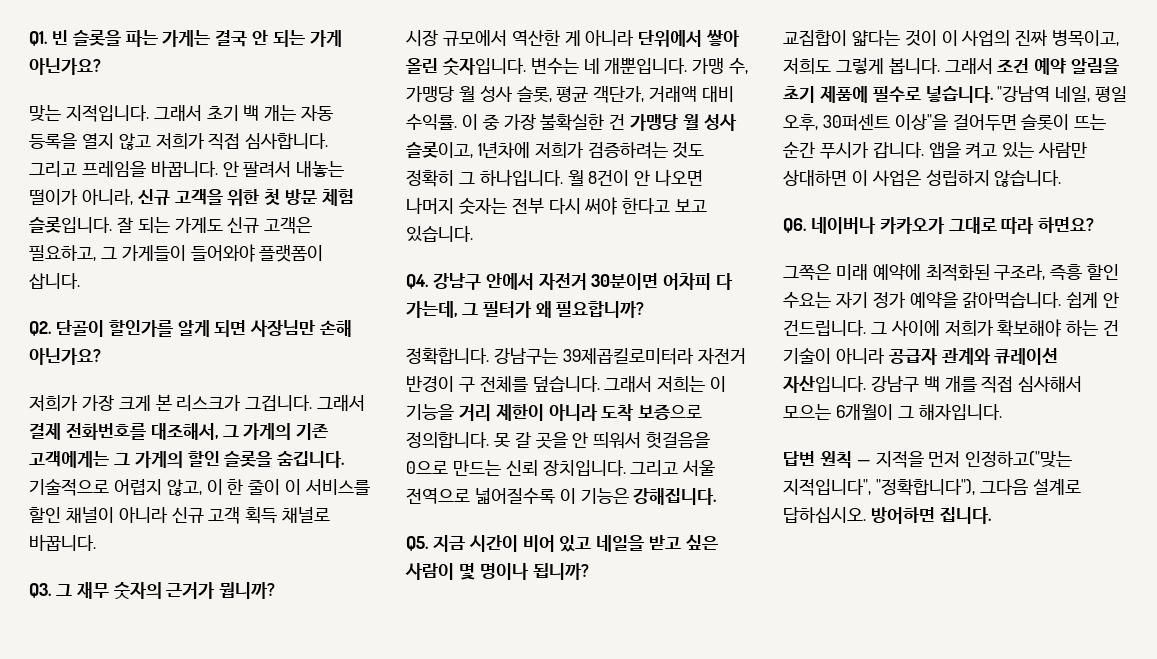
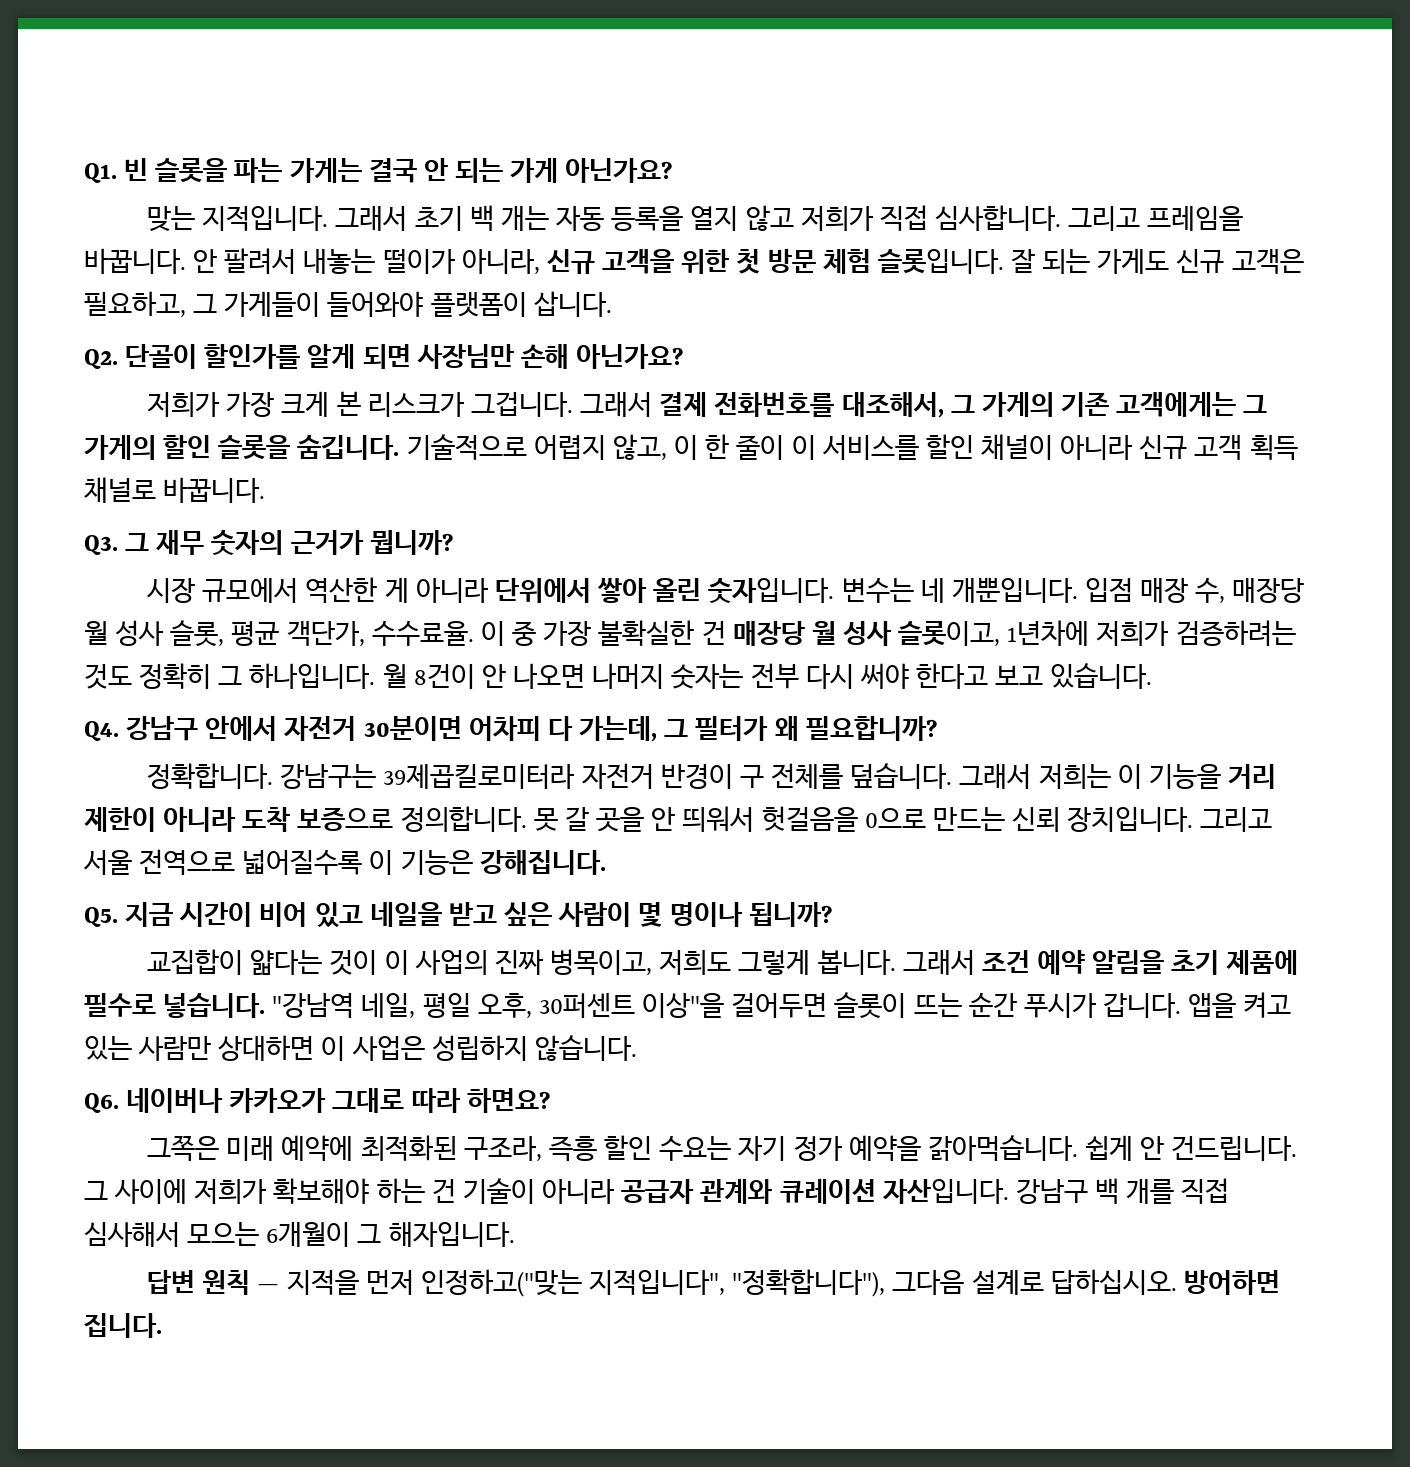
[692,58,749,74] [406,86,454,102] 가맹 수, 가맹당 -> [1084,578,1305,604] 입점 매장 수, 매장당
[649,86,735,102] [406,114,457,130] 거래액 대비 수익률. -> [371,621,474,646] 수수료율.
[630,114,679,131] 가맹당 -> [732,621,805,646] 매장당

